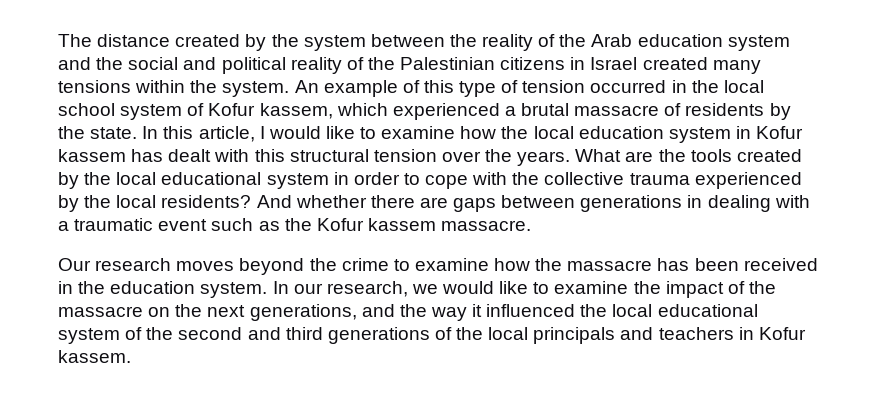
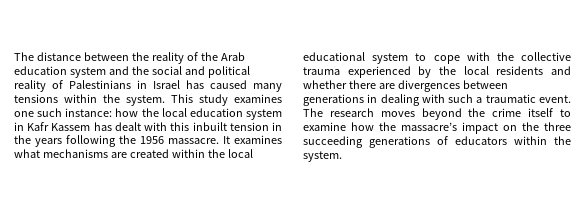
[175,34,366,51] created by the system -> (81, 56) none
[367,57,708,70] the Palestinian citizens in Israel created -> [69,80,247,89] Palestinians in Israel has caused
[294,80,764,97] [58,103,791,120] [58,126,456,142] An example of this type of tension occurred in the local school system of Kofur kassem, which experienced a brutal massacre of residents by the state. In this article, I would like to examine -> [171,94,282,106] [14,108,113,117] This study examines one such instance:
[756,126,804,139] [58,149,126,162] Kofur kassem -> [27,122,91,131] Kafr Kassem
[289,149,802,166] [58,172,400,189] structural tension over the years. What are the tools created by the local educational system in order -> [192,122,282,131] [14,135,282,147] [14,149,253,158] [303,52,409,64] inbuilt tension in the years following the 1956 massacre. It examines what mechanisms are created within the local educational system
[161,195,292,208] residents? And -> [496,66,571,75] residents and
[453,198,497,212] gaps -> [397,80,460,92] divergences
(810, 201) none -> [448,94,474,103] such
[158,218,532,231] [58,258,91,271] event such as the Kofur kassem massacre. // Our -> [539,95,571,103] [303,108,323,117] event. The
[393,258,818,271] [58,281,776,298] [58,304,758,321] [58,327,806,344] [58,350,131,363] to examine how the massacre has been received in the education system. In our research, we would like to examine the impact of the massacre on the next generations, and the way it influenced the local educational system of the second and third generations of the local principals and teachers in Kofur kassem. -> [528,108,571,117] [303,122,571,134] [303,136,571,148] [303,151,342,162] itself to examine how the massacre’s impact on the three succeeding generations of educators within the system.

